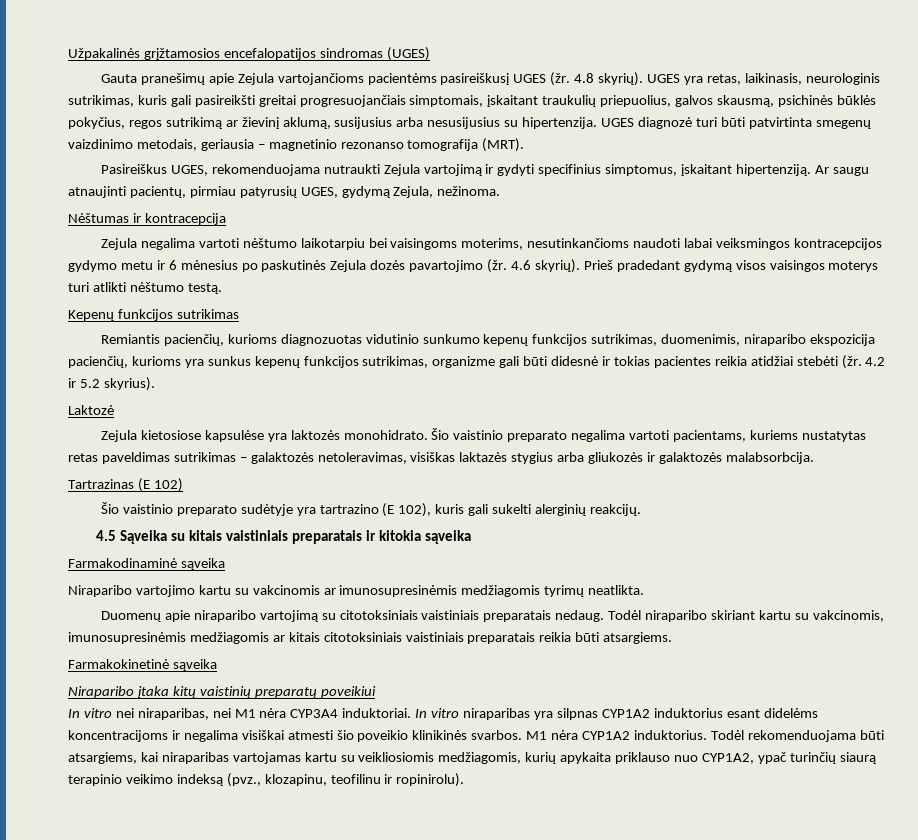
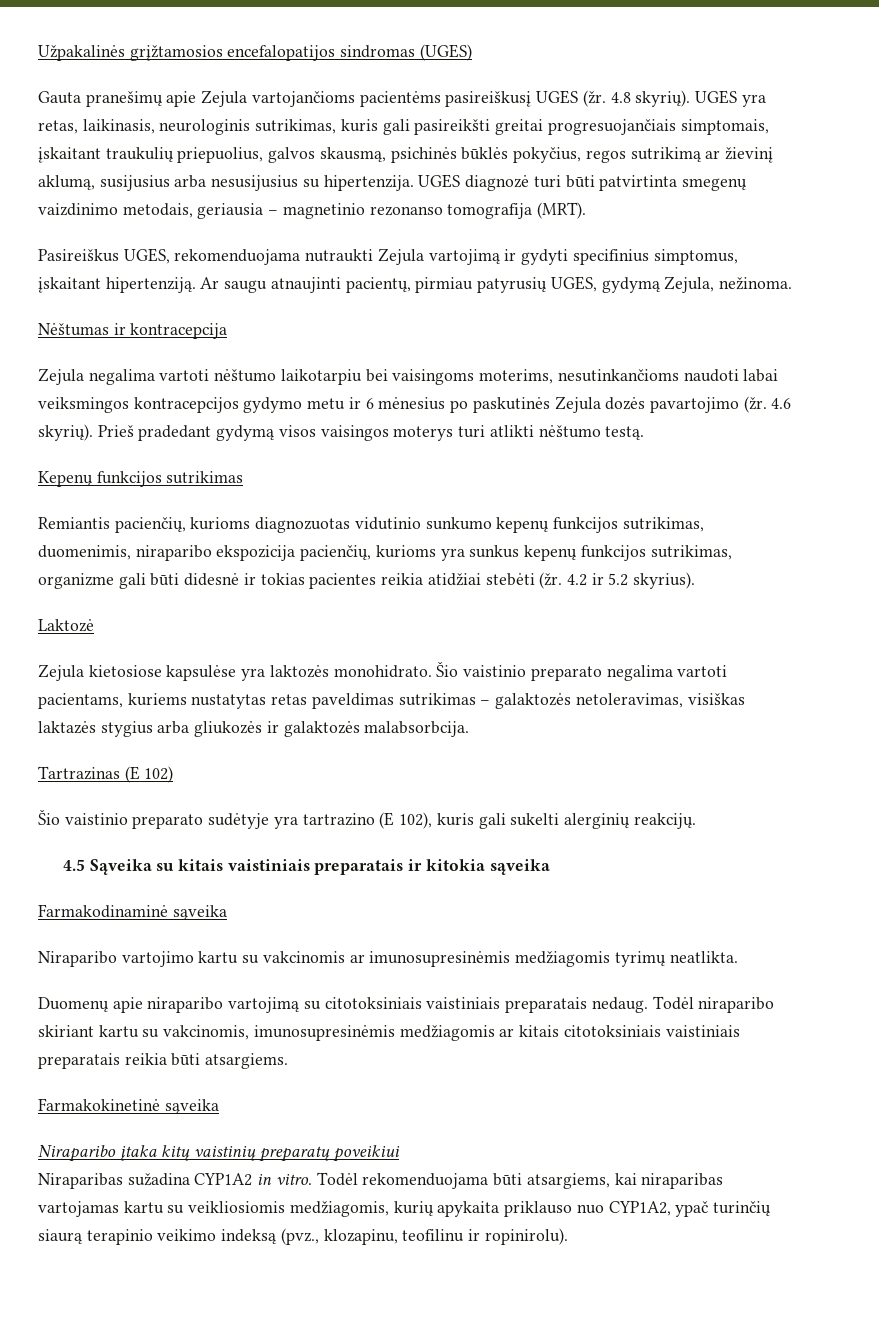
[68,708,818,720] [68,730,707,742] In vitro nei niraparibas, nei M1 nėra CYP3A4 induktoriai. In vitro niraparibas yra silpnas CYP1A2 induktorius esant didelėms koncentracijoms ir negalima visiškai atmesti šio poveikio klinikinės svarbos. M1 nėra CYP1A2 induktorius. -> [38,1173,312,1189] Niraparibas sužadina CYP1A2 in vitro.

